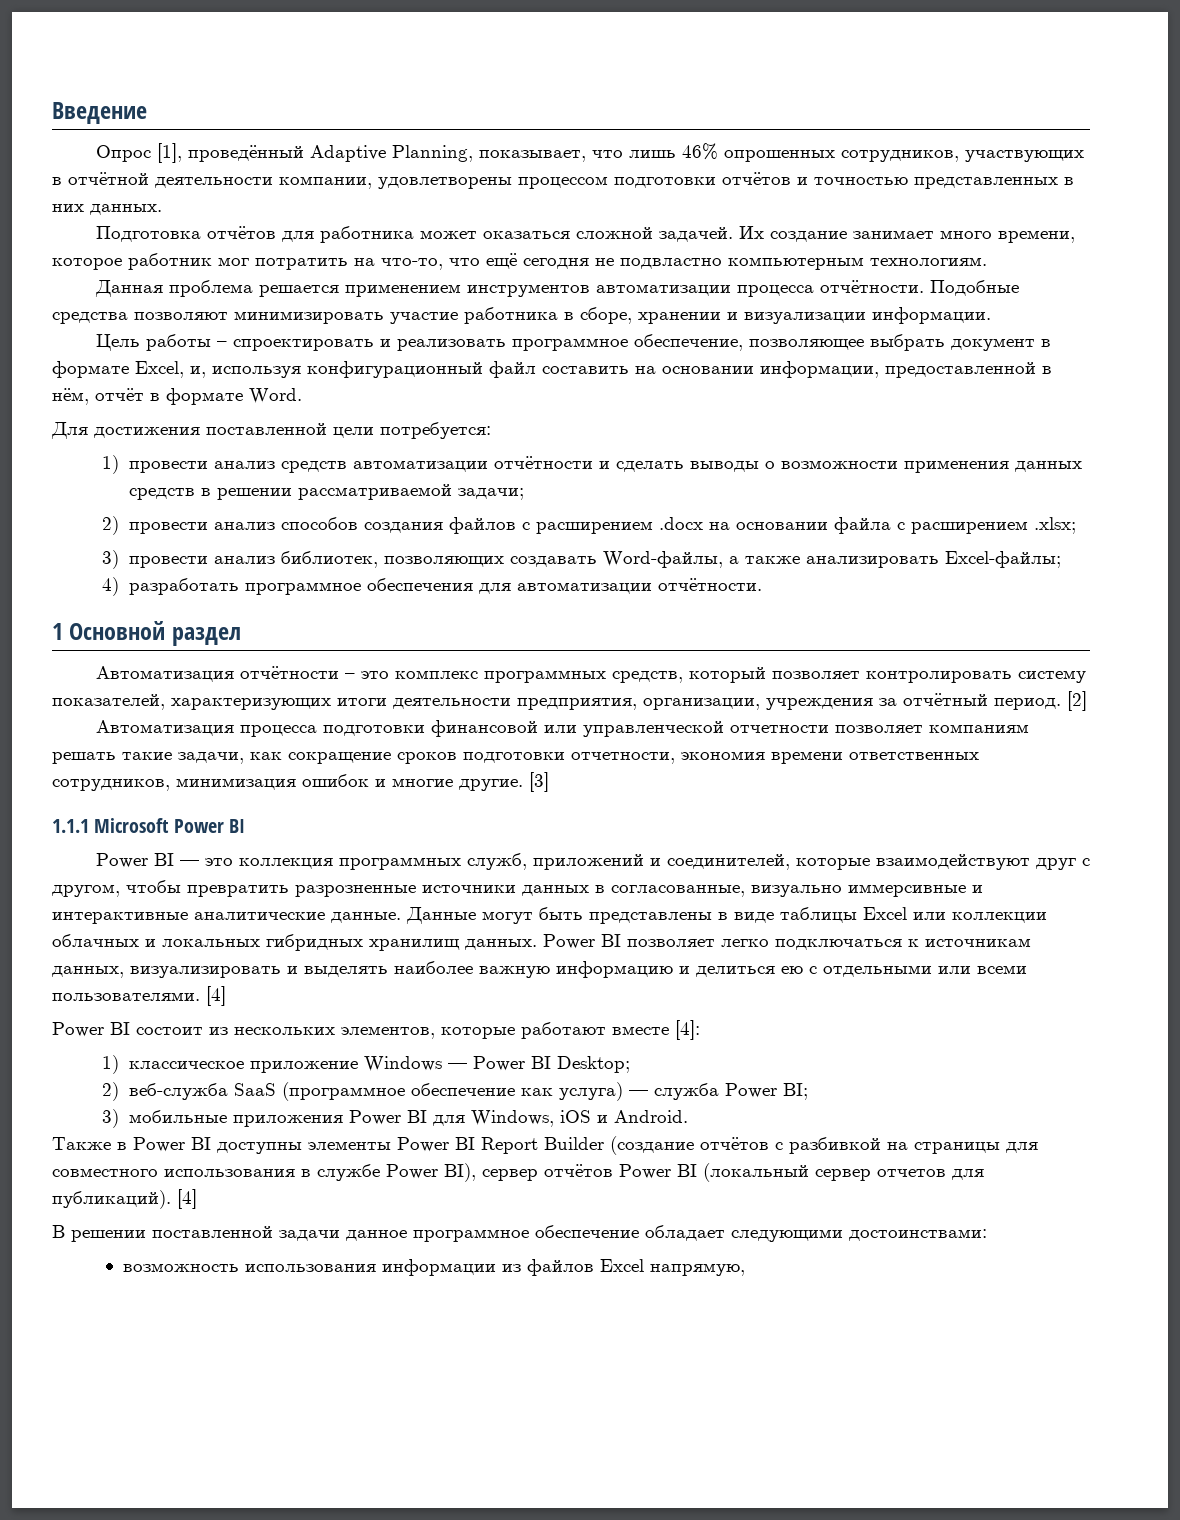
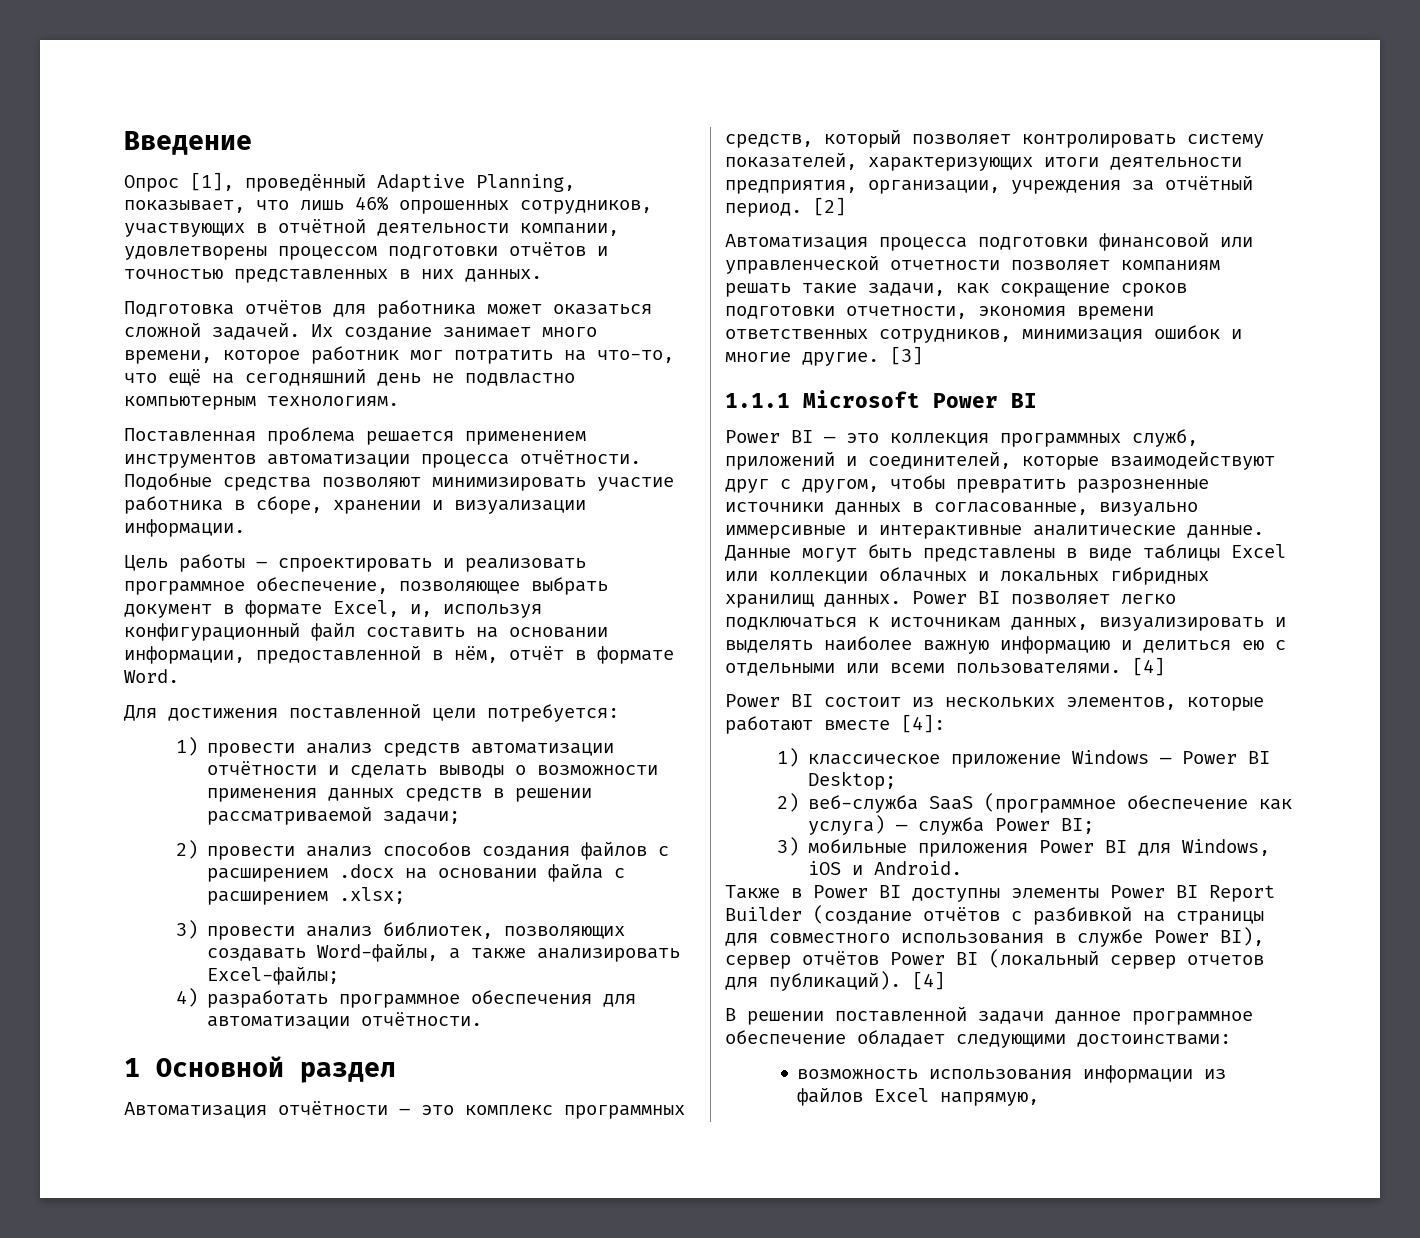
[523,258,589,269] сегодня -> [212,368,421,386] на сегодняшний день
[94,280,163,297] Данная -> [124,428,256,442] Поставленная

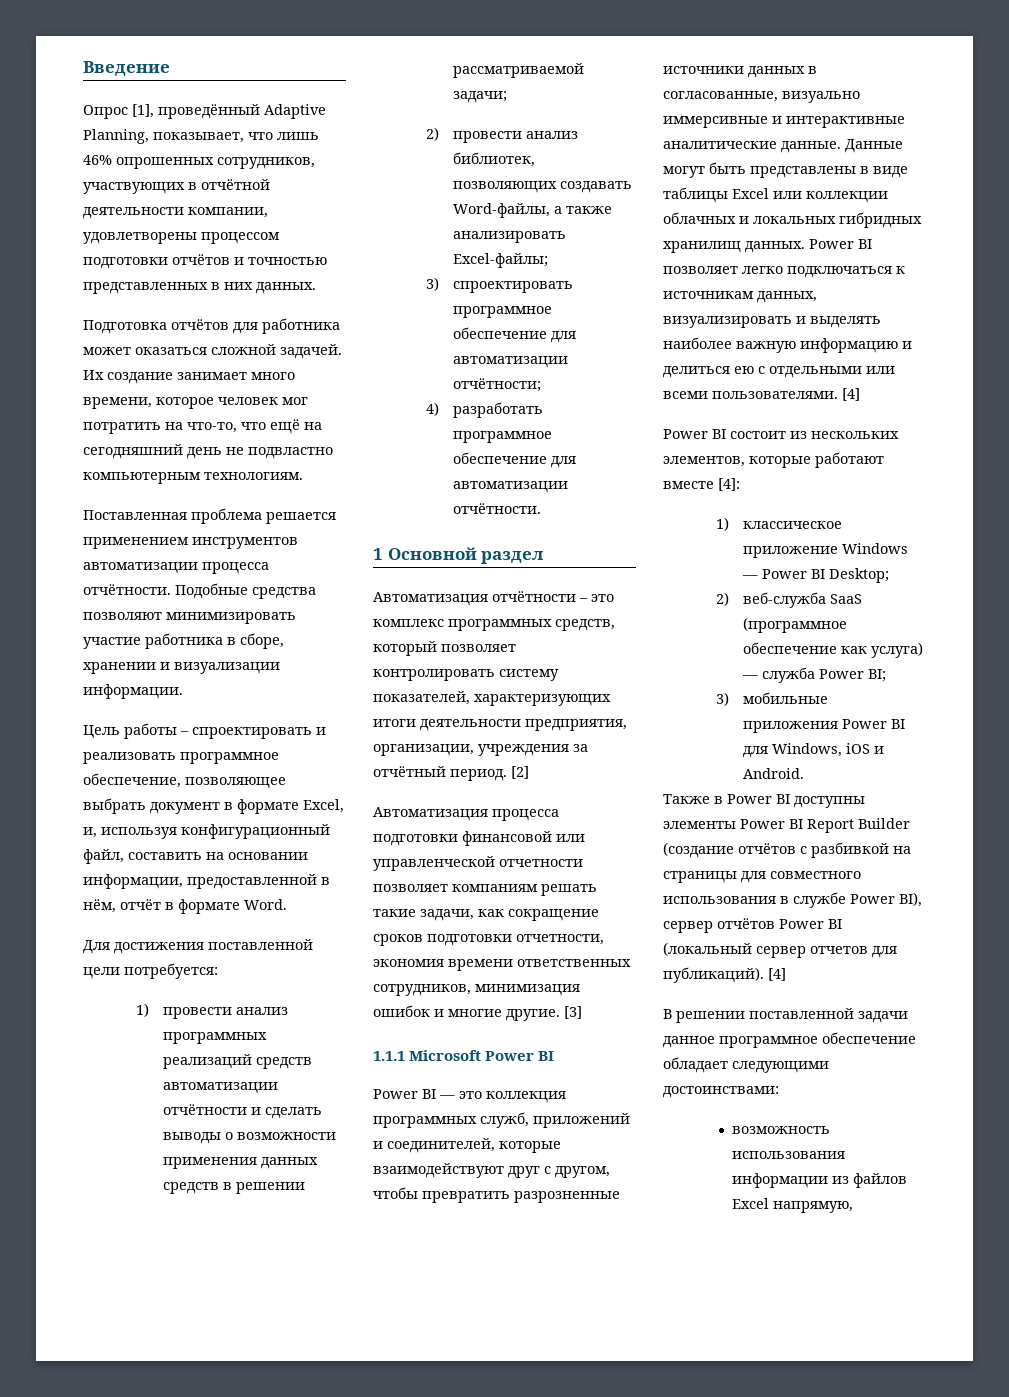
[311,346,399,364] работник -> [218,397,278,405] человек
[311,622,355,641] файл -> [83,849,124,864] файл,
(373, 748) none -> [162,1032,267,1044] [162,1054,252,1069] программных реализаций
[383,841,670,860] [207,863,626,882] [207,887,406,905] [175,920,373,940] способов создания файлов с расширением .docx на основании файла с расширением .xlsx; // 3) провести анализ -> (578, 135) none
(340, 975) none -> [426,277,573,293] [452,306,552,318] [452,327,576,343] [452,356,568,368] [452,378,541,392] // 3) спроектировать программное обеспечение для автоматизации отчётности;
[471,990,593,1004] обеспечения -> [452,452,547,464] обеспечение

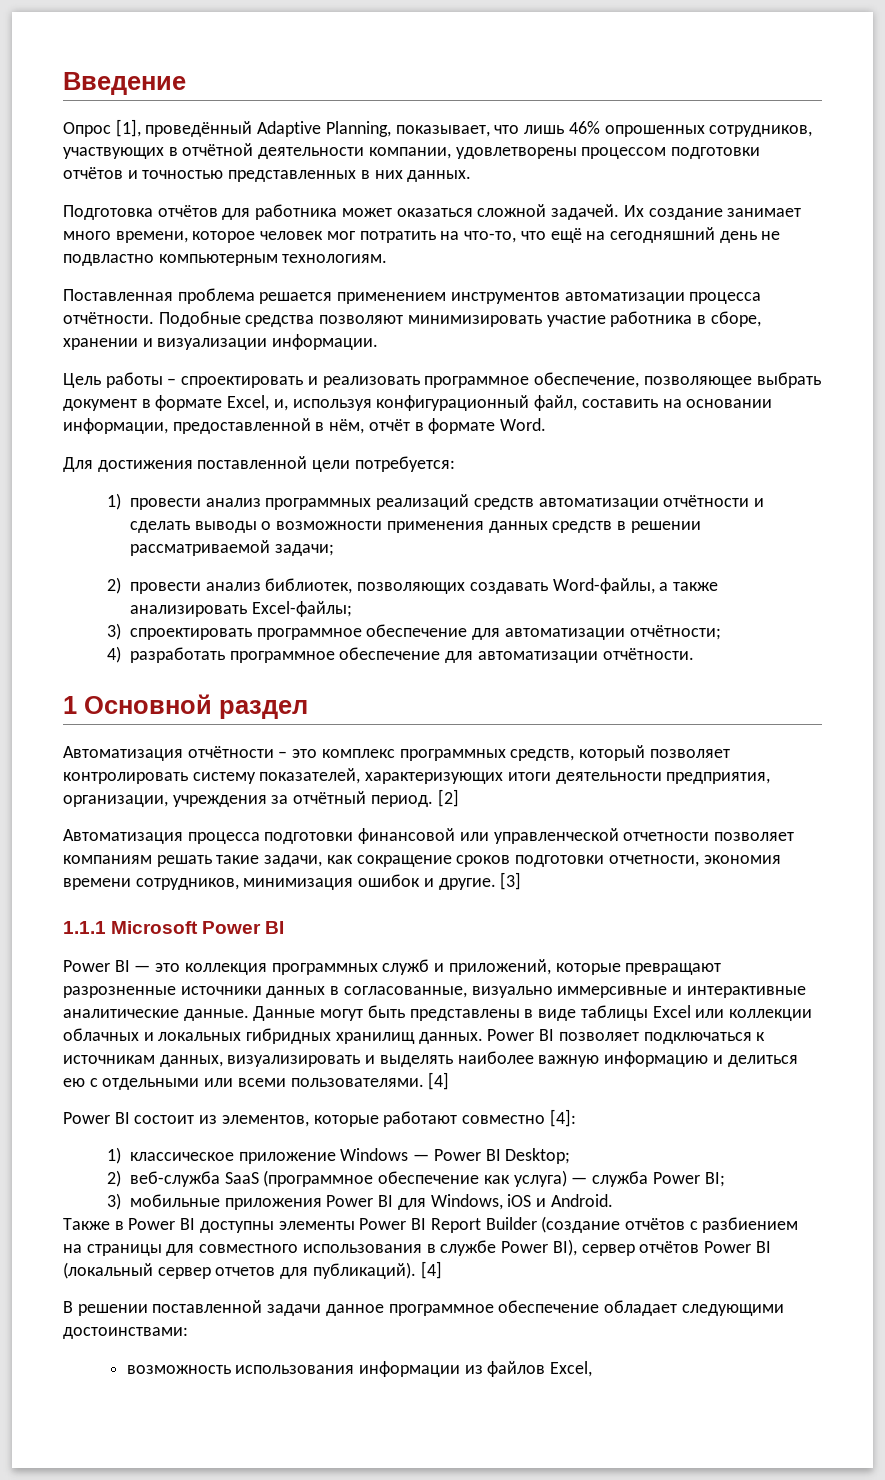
[517,959,631,967] ответственных -> (131, 884) none
[448,1009,502,1017] многие -> (434, 882) none
[480,1112,630,1128] [373,1138,561,1153] [373,1163,610,1178] [373,1187,510,1203] служб, приложений и соединителей, которые взаимодействуют друг с другом, чтобы превратить -> [382,959,722,975] служб и приложений, которые превращают
[742,266,783,274] легко -> (639, 1036) none
[811,431,899,439] нескольких -> (218, 1119) none
[663,481,714,489] вместе -> [462,1115,546,1124] совместно
[811,842,889,858] разбивкой -> [702,1217,799,1233] разбиением
[732,1198,854,1213] Excel напрямую, -> [550,1361,593,1377] Excel,

